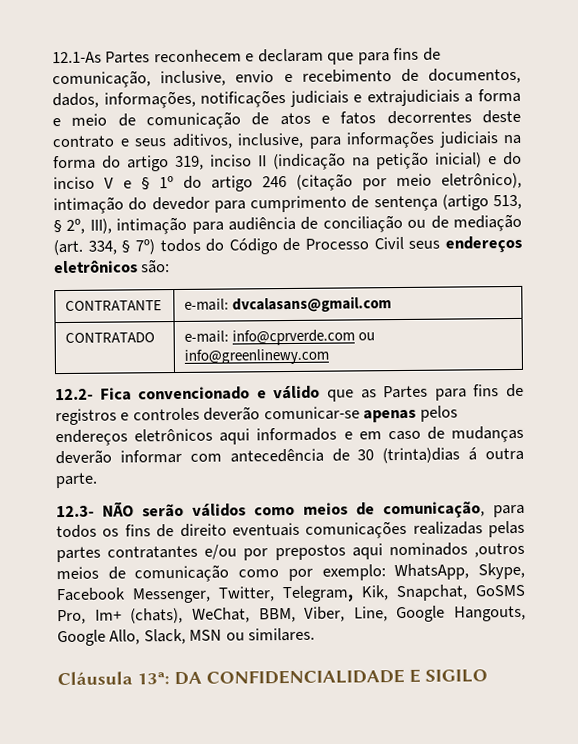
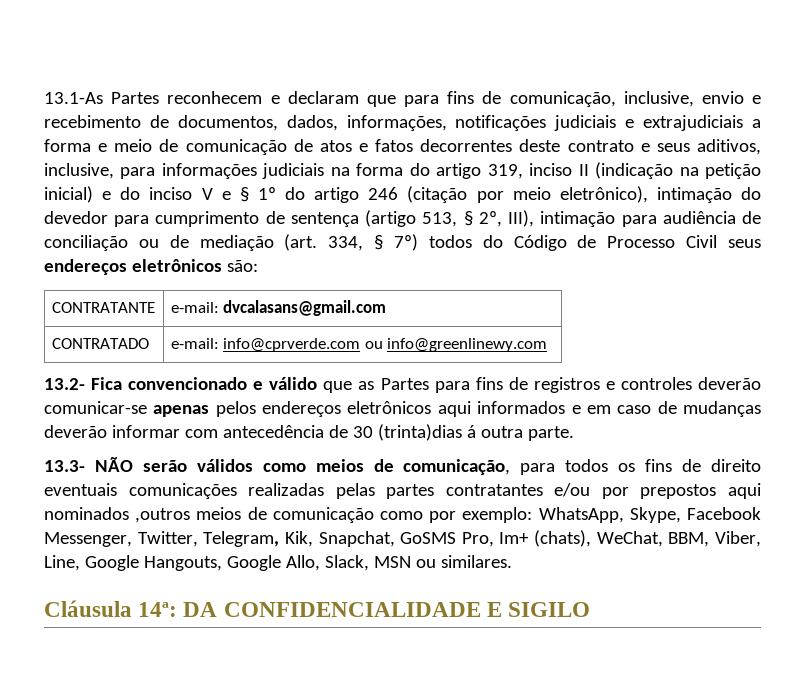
[52,51,102,64] 12.1-As -> [44,92,103,104] 13.1-As
[55,388,93,401] 12.2- -> [44,378,85,390] 13.2-
[56,505,94,518] 12.3- -> [44,460,85,472] 13.3-
[137,672,170,685] 13ª: -> [138,602,178,617] 14ª:

